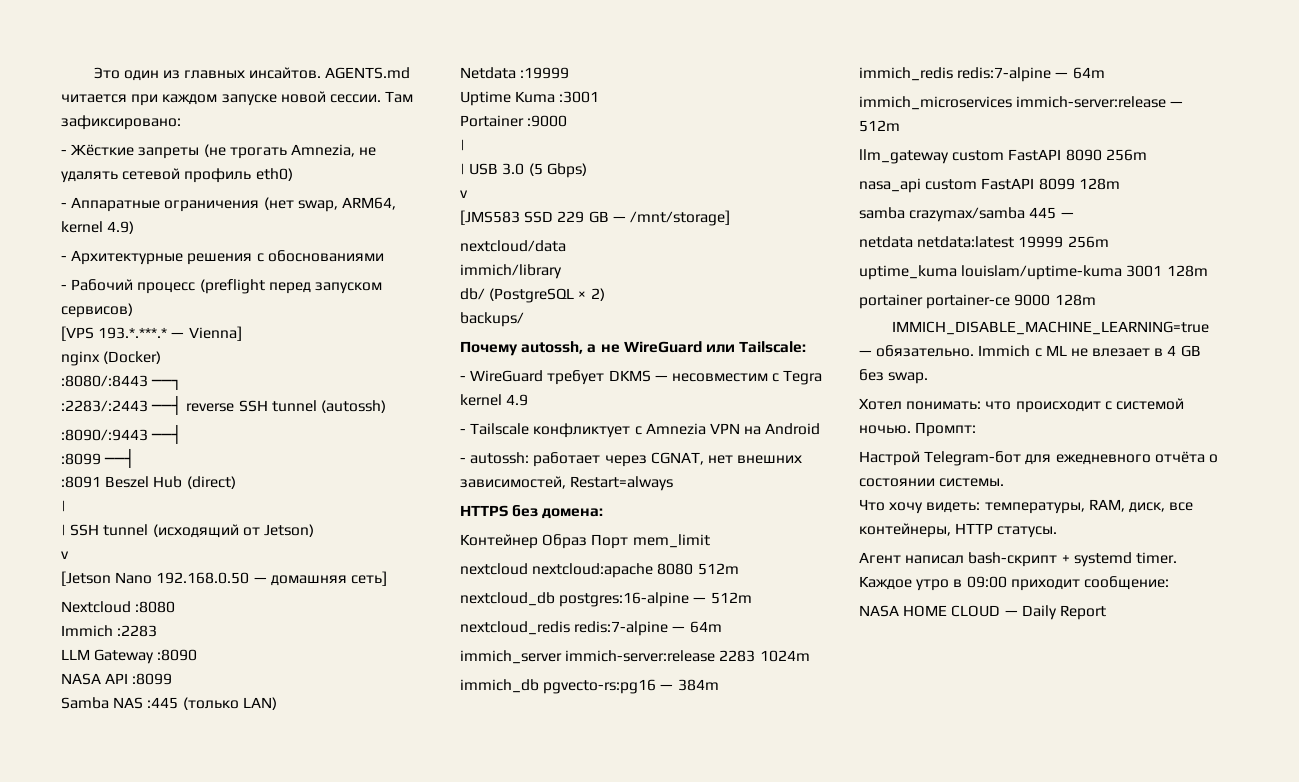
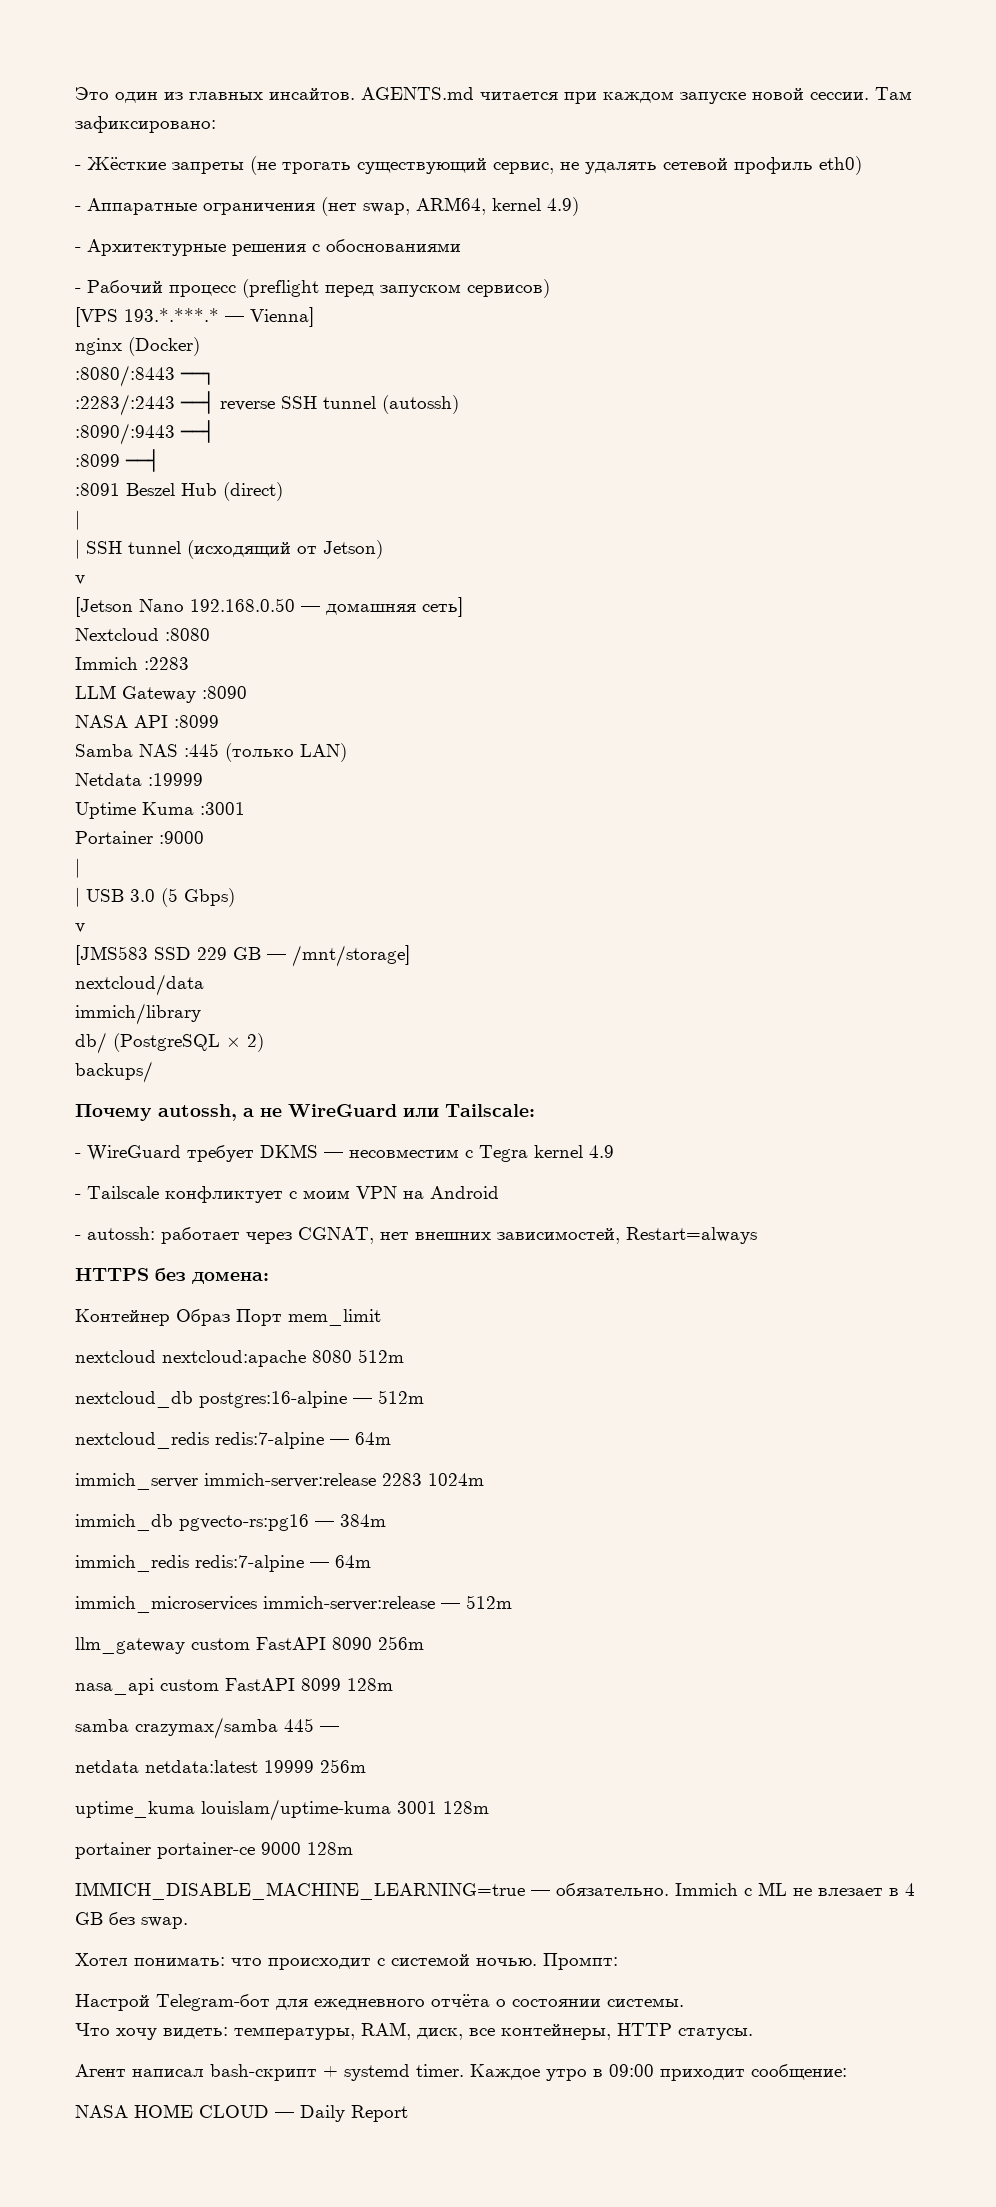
[290,144,355,157] Amnezia, -> [357,158,554,174] существующий сервис,
[645,423,706,435] Amnezia -> [303,1190,350,1199] моим

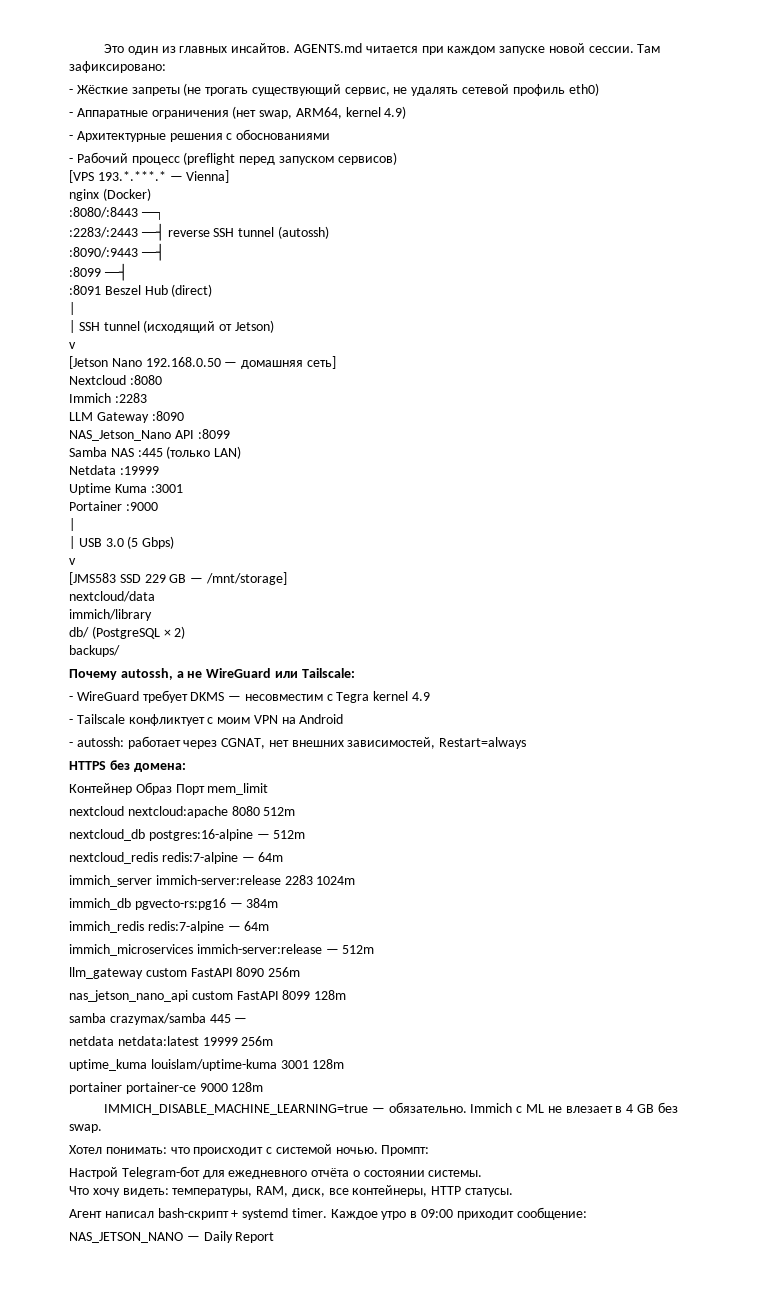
[75,715,128,728] NASA -> [69,430,171,441] NAS_Jetson_Nano
[75,1678,154,1695] nasa_api -> [69,990,188,1002] nas_jetson_nano_api
[75,2104,269,2118] NASA HOME CLOUD -> [69,1232,183,1243] NAS_JETSON_NANO

